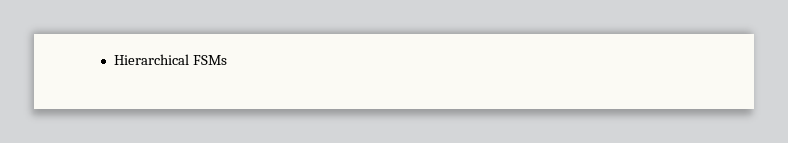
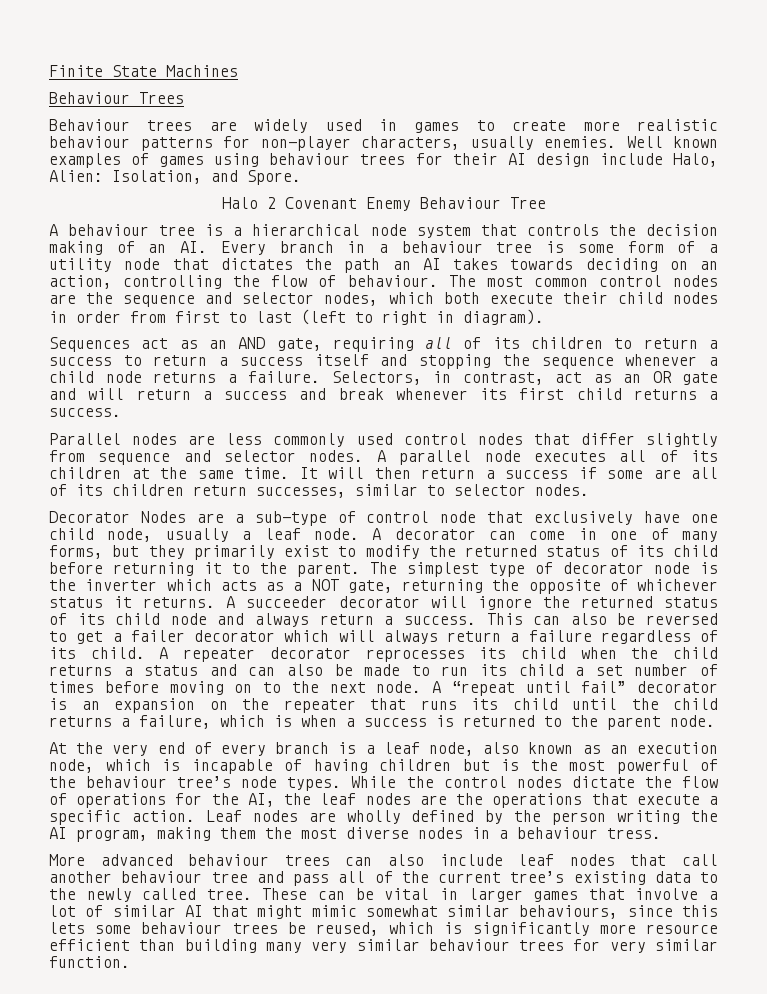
[113,54,227,65] Hierarchical FSMs -> [49,65,238,77] [49,92,184,104] [49,119,718,133] [49,136,718,151] [49,153,718,168] [49,170,301,185] [221,197,546,211] [49,224,718,238] [49,241,718,255] [49,258,718,273] [49,275,719,289] [49,292,718,307] [49,309,544,325] [49,337,718,352] [49,354,719,369] [49,371,718,385] [49,388,718,400] [49,408,121,417] [49,433,719,447] [49,450,719,465] [49,467,718,479] [49,484,589,498] [49,511,718,526] [49,528,718,542] [49,545,718,560] [49,562,718,577] [49,579,718,594] [49,596,719,610] [49,613,719,627] [49,630,718,644] [49,647,718,662] [49,664,719,676] [49,681,718,696] [49,698,718,713] [49,715,715,730] [49,742,718,756] [49,759,718,774] [49,776,718,791] [49,793,719,808] [49,810,718,825] [49,827,661,842] [49,854,719,866] [49,871,718,886] [49,888,719,902] [49,905,718,919] [49,922,718,936] [49,939,718,953] [49,956,130,968] Finite State Machines // Behaviour Trees // Behaviour trees are widely used in games to create more realistic behaviour patterns for non-player characters, usually enemies. Well known examples of games using behaviour trees for their AI design include Halo, Alien: Isolation, and Spore. // Halo 2 Covenant Enemy Behaviour Tree // A behaviour tree is a hierarchical node system that controls the decision making of an AI. Every branch in a behaviour tree is some form of a utility node that dictates the path an AI takes towards deciding on an action, controlling the flow of behaviour. The most common control nodes are the sequence and selector nodes, which both execute their child nodes in order from first to last (left to right in diagram). // Sequences act as an AND gate, requiring all of its children to return a success to return a success itself and stopping the sequence whenever a child node returns a failure. Selectors, in contrast, act as an OR gate and will return a success and break whenever its first child returns a success. // Parallel nodes are less commonly used control nodes that differ slightly from sequence and selector nodes. A parallel node executes all of its children at the same time. It will then return a success if some are all of its children return successes, similar to selector nodes. // Decorator Nodes are a sub-type of control node that exclusively have one child node, usually a leaf node. A decorator can come in one of many forms, but they primarily exist to modify the returned status of its child before returning it to the parent. The simplest type of decorator node is the inverter which acts as a NOT gate, returning the opposite of whichever status it returns. A succeeder decorator will ignore the returned status of its child node and always return a success. This can also be reversed to get a failer decorator which will always return a failure regardless of its child. A repeater decorator reprocesses its child when the child returns a status and can also be made to run its child a set number of times before moving on to the next node. A “repeat until fail” decorator is an expansion on the repeater that runs its child until the child returns a failure, which is when a success is returned to the parent node. // At the very end of every branch is a leaf node, also known as an execution node, which is incapable of having children but is the most powerful of the behaviour tree’s node types. While the control nodes dictate the flow of operations for the AI, the leaf nodes are the operations that execute a specific action. Leaf nodes are wholly defined by the person writing the AI program, making them the most diverse nodes in a behaviour tress. // More advanced behaviour trees can also include leaf nodes that call another behaviour tree and pass all of the current tree’s existing data to the newly called tree. These can be vital in larger games that involve a lot of similar AI that might mimic somewhat similar behaviours, since this lets some behaviour trees be reused, which is significantly more resource efficient than building many very similar behaviour trees for very similar function.

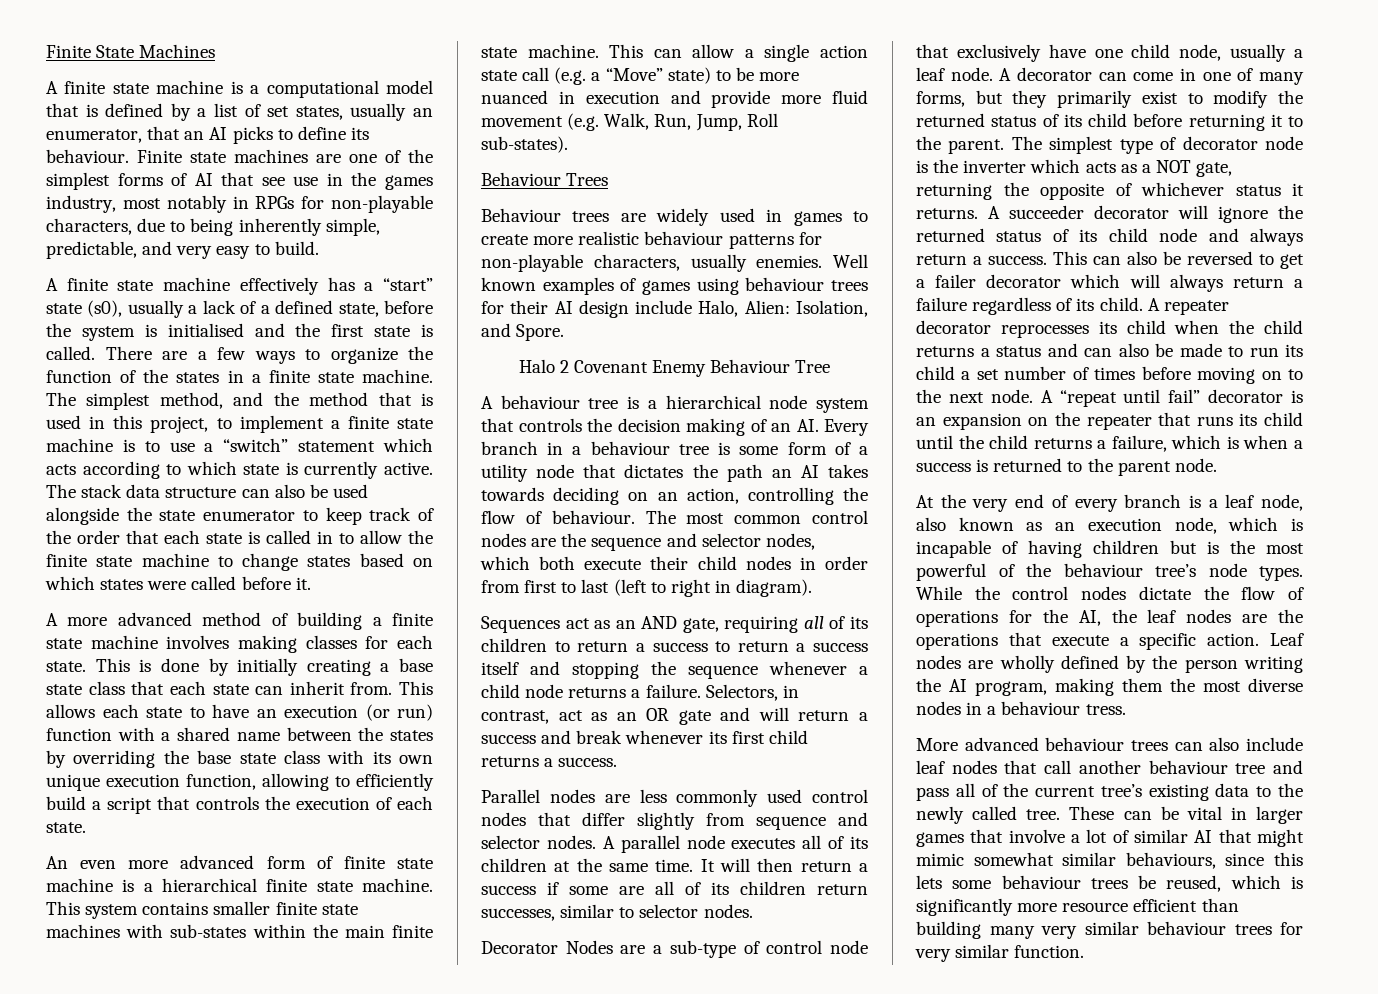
(238, 71) none -> [46,80,433,98] [46,103,433,121] [46,126,369,144] [46,149,433,163] [46,172,433,190] [46,195,434,213] [46,218,380,236] [46,241,319,259] [46,277,433,295] [46,300,434,318] [46,323,433,341] [46,346,433,364] [46,369,433,383] [46,392,434,410] [46,415,433,433] [46,438,433,452] [46,461,433,479] [46,484,368,498] [46,507,434,525] [46,530,433,544] [46,553,433,571] [45,576,311,590] [46,612,434,630] [46,635,434,653] [46,658,433,676] [46,681,433,695] [46,704,433,721] [46,727,433,741] [46,750,433,768] [46,773,434,791] [46,796,433,814] [46,822,86,833] [46,855,433,869] [46,878,433,892] [46,901,358,919] [46,924,434,938] [481,44,868,62] [481,67,800,85] [481,90,868,108] [481,113,778,131] [481,136,568,153] // A finite state machine is a computational model that is defined by a list of set states, usually an enumerator, that an AI picks to define its behaviour. Finite state machines are one of the simplest forms of AI that see use in the games industry, most notably in RPGs for non-playable characters, due to being inherently simple, predictable, and very easy to build. // A finite state machine effectively has a “start” state (s0), usually a lack of a defined state, before the system is initialised and the first state is called. There are a few ways to organize the function of the states in a finite state machine. The simplest method, and the method that is used in this project, to implement a finite state machine is to use a “switch” statement which acts according to which state is currently active. The stack data structure can also be used alongside the state enumerator to keep track of the order that each state is called in to allow the finite state machine to change states based on which states were called before it. // A more advanced method of building a finite state machine involves making classes for each state. This is done by initially creating a base state class that each state can inherit from. This allows each state to have an execution (or run) function with a shared name between the states by overriding the base state class with its own unique execution function, allowing to efficiently build a script that controls the execution of each state. // An even more advanced form of finite state machine is a hierarchical finite state machine. This system contains smaller finite state machines with sub-states within the main finite state machine. This can allow a single action state call (e.g. a “Move” state) to be more nuanced in execution and provide more fluid movement (e.g. Walk, Run, Jump, Roll sub-states).
[260,136,351,151] non-player -> [481,254,583,272] non-playable

